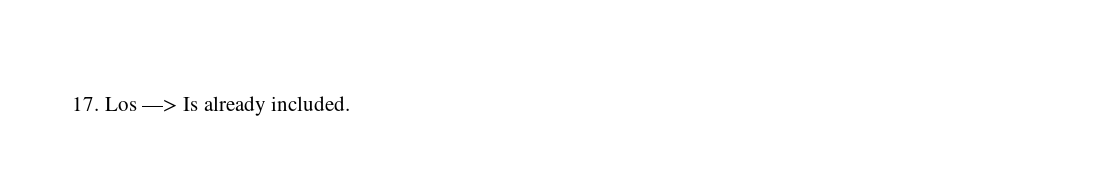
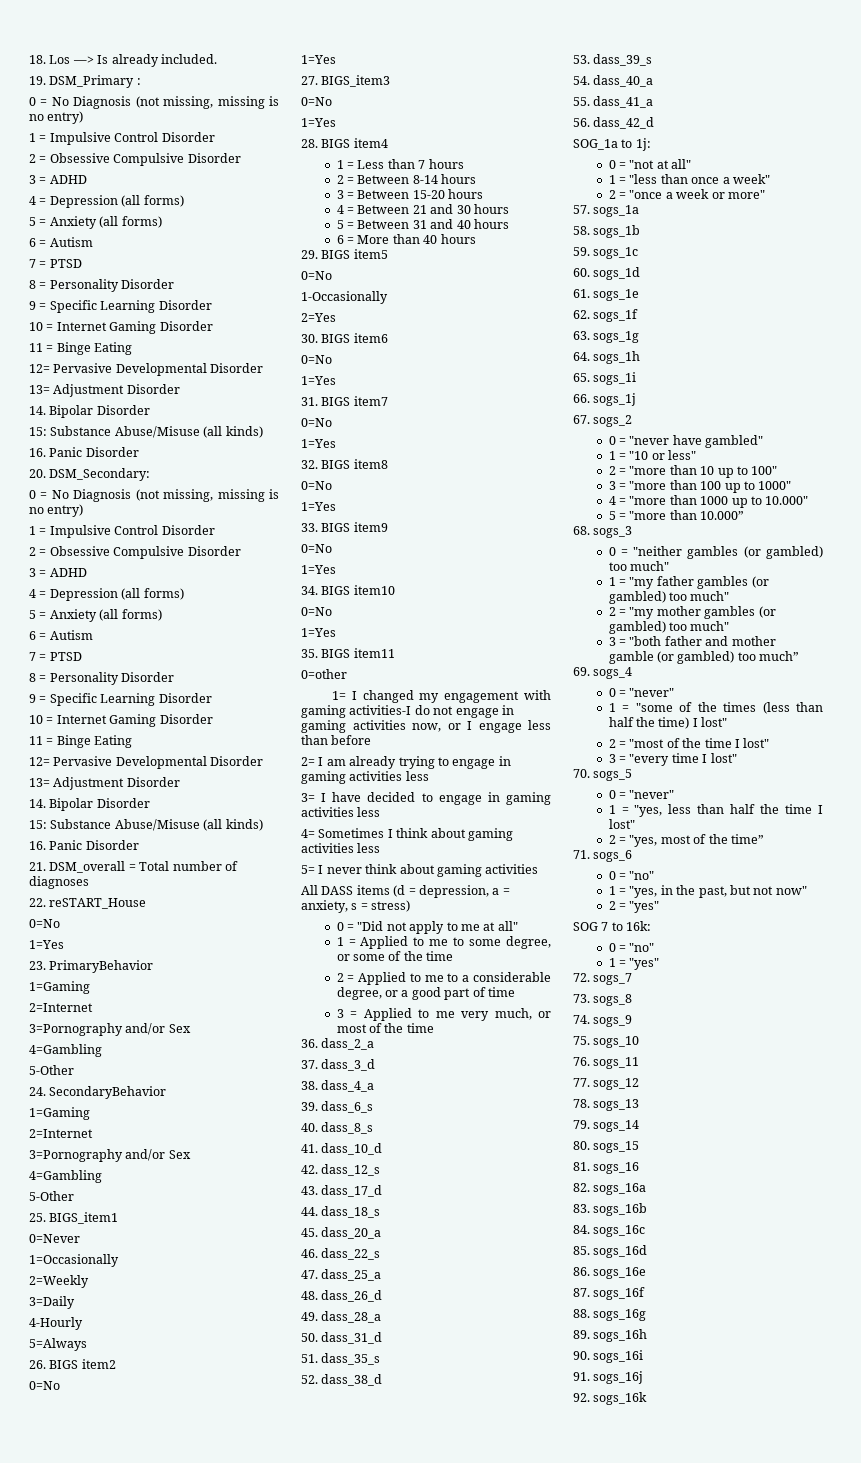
[72,97,99,111] 17. -> [29,55,46,64] 18.
(351, 103) none -> [29,75,141,88] [29,96,279,109] [29,111,84,124] [29,132,215,145] [29,153,241,166] [29,175,87,184] [29,195,184,208] [29,216,162,229] [29,237,93,247] [29,259,82,268] [29,279,175,292] [29,300,212,313] [29,321,213,334] [29,342,133,355] [29,363,264,376] [29,384,180,397] [29,405,150,418] [29,426,263,438] [29,447,139,457] [29,468,151,481] [29,489,279,502] [29,504,84,517] [29,525,215,538] [29,546,241,559] [29,568,87,577] [29,588,184,601] [29,609,162,622] [29,630,93,640] [29,652,82,661] [29,672,175,685] [29,693,212,706] [29,714,213,727] [29,735,133,748] [29,756,264,769] [29,777,180,790] [29,798,150,811] [29,819,263,831] [29,840,139,850] [29,861,238,873] [29,876,89,889] [29,898,147,909] [29,919,60,928] [29,940,64,949] [29,960,154,973] [29,981,90,994] [29,1003,93,1012] [29,1023,191,1036] [29,1044,102,1057] [29,1065,74,1075] [29,1086,167,1099] [29,1107,90,1120] [29,1129,93,1138] [29,1149,191,1162] [29,1170,102,1183] [29,1191,74,1201] [29,1212,119,1224] [29,1234,80,1243] [29,1254,119,1267] [29,1275,89,1288] [29,1296,75,1309] [29,1317,83,1330] [29,1338,87,1351] [29,1359,116,1369] [29,1381,60,1390] [301,55,336,64] [301,75,391,87] [301,97,332,106] [301,118,336,127] [301,138,388,148] [336,159,464,169] [336,174,477,184] [336,189,484,199] [336,204,509,214] [336,219,509,229] [336,234,476,244] [301,249,388,259] [301,271,332,280] [301,291,388,304] [301,313,336,322] [301,333,388,343] [301,355,332,364] [301,376,336,385] [301,396,388,406] [301,418,332,427] [301,439,336,448] [301,459,388,469] [301,481,332,490] [301,502,336,511] [301,522,388,532] [301,544,332,553] [301,565,336,574] [301,585,395,595] [301,607,332,616] [301,628,336,637] [301,648,395,658] [301,669,347,679] [332,690,551,703] [301,705,514,718] [301,720,551,733] [301,735,372,745] [301,756,511,769] [301,771,429,784] [301,792,551,805] [301,807,381,817] [301,828,513,841] [301,843,381,853] [301,864,539,877] [301,885,510,898] [301,900,411,913] [336,921,518,934] [336,936,551,949] [336,951,454,961] [336,972,551,985] [336,987,515,1000] [336,1008,551,1021] [336,1023,434,1033] [301,1038,375,1050] [301,1059,376,1071] [301,1080,375,1092] [301,1101,374,1113] [301,1122,374,1134] [301,1143,383,1155] [301,1164,381,1176] [301,1185,383,1197] [301,1206,381,1218] [301,1227,382,1239] [301,1248,381,1260] [301,1269,382,1281] [301,1290,383,1302] [301,1311,382,1323] [301,1332,383,1344] [301,1353,381,1365] [301,1374,383,1386] [573,54,653,66] [573,75,654,87] [573,96,654,108] [573,117,655,129] [573,138,651,151] [608,159,692,169] [608,174,770,184] [608,189,765,199] [573,205,640,217] [573,225,641,238] [573,247,639,259] [573,267,641,280] [573,289,640,301] [573,309,639,322] [573,331,640,343] [573,351,641,364] [573,372,637,385] [573,393,637,406] [573,415,633,427] [608,435,764,448] [608,450,697,460] [608,465,778,478] [608,480,792,493] [608,495,809,508] [608,510,745,520] [573,526,633,538] [608,546,823,559] [608,561,670,571] [608,576,769,589] [608,591,730,604] [608,606,776,619] [608,621,730,634] [608,636,776,646] [608,651,800,664] [573,667,633,679] [608,688,675,697] [608,702,823,714] [608,717,728,729] [608,738,770,748] [608,753,737,766] [573,769,633,781] [608,790,675,799] [608,804,823,817] [608,819,635,829] [608,834,764,847] [573,850,633,862] [608,871,655,880] [608,885,807,898] [608,901,660,913] [573,921,652,931] [608,943,655,952] [608,958,660,970] [573,973,633,985] [573,994,633,1006] [573,1015,633,1027] [573,1036,640,1048] [573,1057,640,1069] [573,1078,640,1090] [573,1099,640,1111] [573,1120,640,1132] [573,1141,640,1153] [573,1162,640,1174] [573,1183,647,1195] [573,1203,648,1216] [573,1225,646,1237] [573,1245,648,1258] [573,1267,647,1279] [573,1287,646,1300] [573,1309,647,1321] [573,1329,648,1342] [573,1350,644,1363] [573,1371,644,1384] [573,1392,648,1405] // 19. DSM_Primary : // 0 = No Diagnosis (not missing, missing is no entry) // 1 = Impulsive Control Disorder // 2 = Obsessive Compulsive Disorder // 3 = ADHD // 4 = Depression (all forms) // 5 = Anxiety (all forms) // 6 = Autism // 7 = PTSD // 8 = Personality Disorder // 9 = Specific Learning Disorder // 10 = Internet Gaming Disorder // 11 = Binge Eating // 12= Pervasive Developmental Disorder // 13= Adjustment Disorder // 14. Bipolar Disorder // 15: Substance Abuse/Misuse (all kinds) // 16. Panic Disorder // 20. DSM_Secondary: // 0 = No Diagnosis (not missing, missing is no entry) // 1 = Impulsive Control Disorder // 2 = Obsessive Compulsive Disorder // 3 = ADHD // 4 = Depression (all forms) // 5 = Anxiety (all forms) // 6 = Autism // 7 = PTSD // 8 = Personality Disorder // 9 = Specific Learning Disorder // 10 = Internet Gaming Disorder // 11 = Binge Eating // 12= Pervasive Developmental Disorder // 13= Adjustment Disorder // 14. Bipolar Disorder // 15: Substance Abuse/Misuse (all kinds) // 16. Panic Disorder // 21. DSM_overall = Total number of diagnoses // 22. reSTART_House // 0=No // 1=Yes // 23. PrimaryBehavior // 1=Gaming // 2=Internet // 3=Pornography and/or Sex // 4=Gambling // 5-Other // 24. SecondaryBehavior // 1=Gaming // 2=Internet // 3=Pornography and/or Sex // 4=Gambling // 5-Other // 25. BIGS_item1 // 0=Never // 1=Occasionally // 2=Weekly // 3=Daily // 4-Hourly // 5=Always // 26. BIGS item2 // 0=No // 1=Yes // 27. BIGS_item3 // 0=No // 1=Yes // 28. BIGS item4 // 1 = Less than 7 hours // 2 = Between 8-14 hours // 3 = Between 15-20 hours // 4 = Between 21 and 30 hours // 5 = Between 31 and 40 hours // 6 = More than 40 hours // 29. BIGS item5 // 0=No // 1-Occasionally // 2=Yes // 30. BIGS item6 // 0=No // 1=Yes // 31. BIGS item7 // 0=No // 1=Yes // 32. BIGS item8 // 0=No // 1=Yes // 33. BIGS item9 // 0=No // 1=Yes // 34. BIGS item10 // 0=No // 1=Yes // 35. BIGS item11 // 0=other // 1= I changed my engagement with gaming activities-I do not engage in gaming activities now, or I engage less than before // 2= I am already trying to engage in gaming activities less // 3= I have decided to engage in gaming activities less // 4= Sometimes I think about gaming activities less // 5= I never think about gaming activities // All DASS items (d = depression, a = anxiety, s = stress) // 0 = "Did not apply to me at all" // 1 = Applied to me to some degree, or some of the time // 2 = Applied to me to a considerable degree, or a good part of time // 3 = Applied to me very much, or most of the time // 36. dass_2_a // 37. dass_3_d // 38. dass_4_a // 39. dass_6_s // 40. dass_8_s // 41. dass_10_d // 42. dass_12_s // 43. dass_17_d // 44. dass_18_s // 45. dass_20_a // 46. dass_22_s // 47. dass_25_a // 48. dass_26_d // 49. dass_28_a // 50. dass_31_d // 51. dass_35_s // 52. dass_38_d // 53. dass_39_s // 54. dass_40_a // 55. dass_41_a // 56. dass_42_d // SOG_1a to 1j: // 0 = "not at all" // 1 = "less than once a week" // 2 = "once a week or more" // 57. sogs_1a // 58. sogs_1b // 59. sogs_1c // 60. sogs_1d // 61. sogs_1e // 62. sogs_1f // 63. sogs_1g // 64. sogs_1h // 65. sogs_1i // 66. sogs_1j // 67. sogs_2 // 0 = "never have gambled" // 1 = "10 or less" // 2 = "more than 10 up to 100" // 3 = "more than 100 up to 1000" // 4 = "more than 1000 up to 10.000" // 5 = "more than 10.000” // 68. sogs_3 // 0 = "neither gambles (or gambled) too much" // 1 = "my father gambles (or gambled) too much" // 2 = "my mother gambles (or gambled) too much" // 3 = "both father and mother gamble (or gambled) too much” // 69. sogs_4 // 0 = "never" // 1 = "some of the times (less than half the time) I lost" // 2 = "most of the time I lost" // 3 = "every time I lost" // 70. sogs_5 // 0 = "never" // 1 = "yes, less than half the time I lost" // 2 = "yes, most of the time” // 71. sogs_6 // 0 = "no" // 1 = "yes, in the past, but not now" // 2 = "yes" // SOG 7 to 16k: // 0 = "no" // 1 = "yes" // 72. sogs_7 // 73. sogs_8 // 74. sogs_9 // 75. sogs_10 // 76. sogs_11 // 77. sogs_12 // 78. sogs_13 // 79. sogs_14 // 80. sogs_15 // 81. sogs_16 // 82. sogs_16a // 83. sogs_16b // 84. sogs_16c // 85. sogs_16d // 86. sogs_16e // 87. sogs_16f // 88. sogs_16g // 89. sogs_16h // 90. sogs_16i // 91. sogs_16j // 92. sogs_16k

